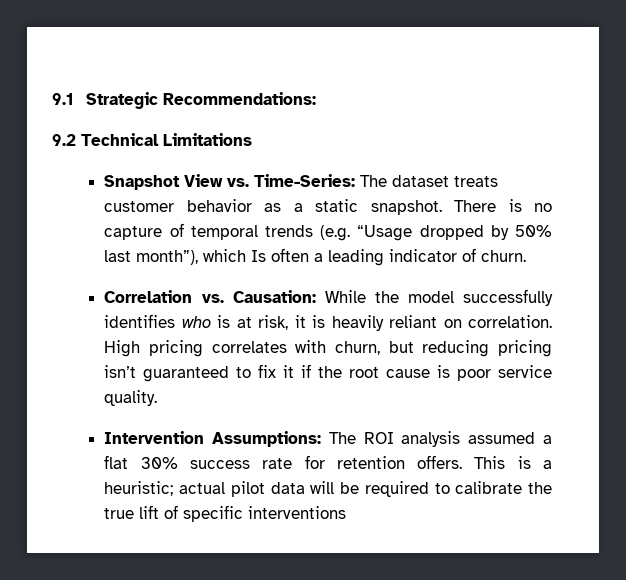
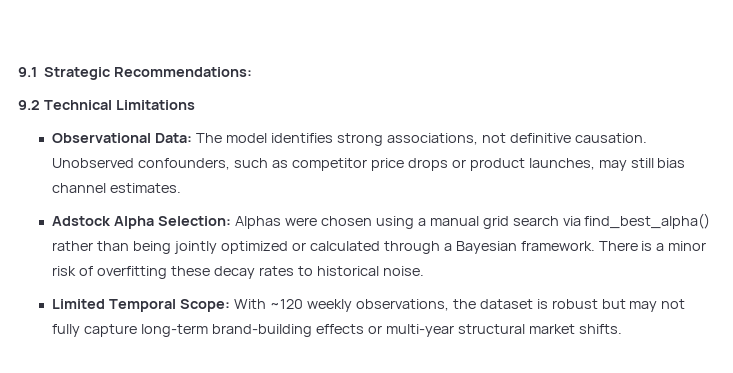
[104,174,499,190] [104,199,553,215] [104,223,553,241] [104,248,527,266] [104,289,554,306] [104,314,553,331] [104,340,553,357] [104,364,552,382] [104,390,158,406] [104,431,552,447] [104,455,552,469] [104,481,553,497] [104,505,347,522] Snapshot View vs. Time-Series: The dataset treats customer behavior as a static snapshot. There is no capture of temporal trends (e.g. “Usage dropped by 50% last month”), which Is often a leading indicator of churn. // Correlation vs. Causation: While the model successfully identifies who is at risk, it is heavily reliant on correlation. High pricing correlates with churn, but reducing pricing isn’t guaranteed to fix it if the root cause is poor service quality. // Intervention Assumptions: The ROI analysis assumed a flat 30% success rate for retention offers. This is a heuristic; actual pilot data will be required to calibrate the true lift of specific interventions -> [52,133,647,146] [52,158,686,171] [52,183,182,193] [52,213,711,229] [52,241,707,254] [52,266,424,279] [52,299,686,312] [52,324,622,337] Observational Data: The model identifies strong associations, not definitive causation. Unobserved confounders, such as competitor price drops or product launches, may still bias channel estimates. // Adstock Alpha Selection: Alphas were chosen using a manual grid search via find_best_alpha() rather than being jointly optimized or calculated through a Bayesian framework. There is a minor risk of overfitting these decay rates to historical noise. // Limited Temporal Scope: With ~120 weekly observations, the dataset is robust but may not fully capture long-term brand-building effects or multi-year structural market shifts.

